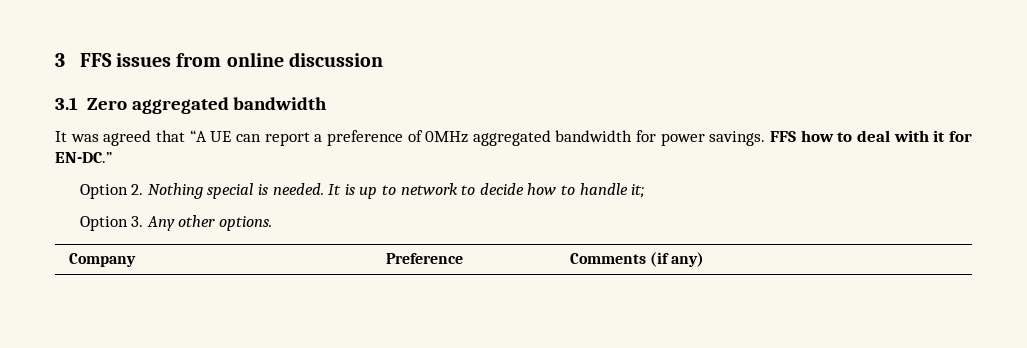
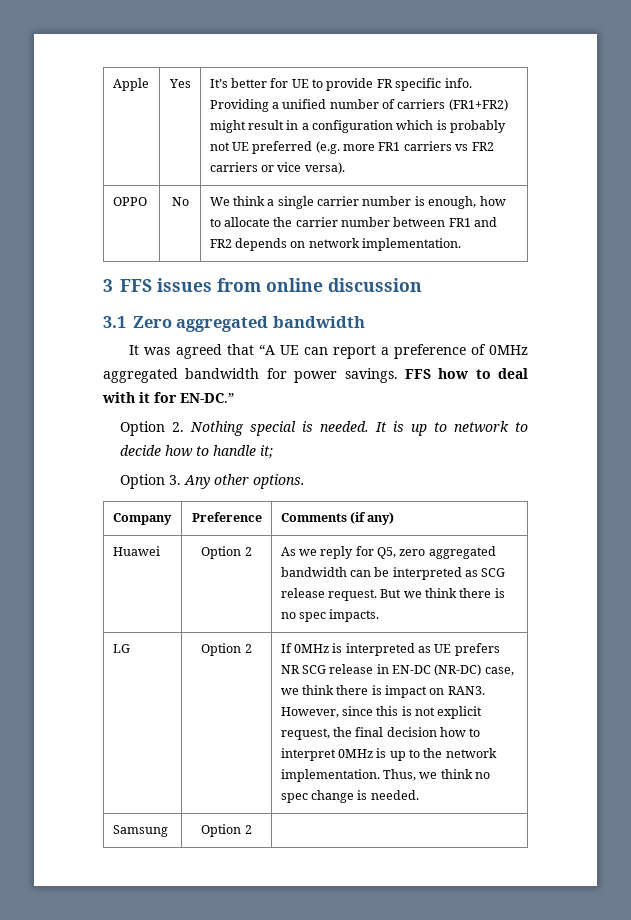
(55, 60) none -> [112,78,149,91] [168,79,191,88] [209,78,472,91] [209,99,508,112] [209,120,507,133] [209,141,494,154] [209,162,345,174] [112,197,147,206] [171,197,189,206] [209,196,506,209] [209,217,498,227] [209,238,462,251] Apple | Yes | It’s better for UE to provide FR specific info. Providing a unified number of carriers (FR1+FR2) might result in a configuration which is probably not UE preferred (e.g. more FR1 carriers vs FR2 carriers or vice versa). // OPPO | No | We think a single carrier number is enough, how to allocate the carrier number between FR1 and FR2 depends on network implementation. //
(704, 259) none -> [112,546,160,556] [201,546,252,559] [280,546,496,559] [280,567,506,580] [280,588,505,601] [280,609,380,622] [112,644,130,653] [201,643,252,656] [280,643,500,656] [280,664,514,676] [280,685,485,698] [280,706,483,719] [280,727,481,740] [280,748,497,761] [280,769,491,782] [280,790,419,803] [112,825,168,837] [201,824,252,837] // Huawei | Option 2 | As we reply for Q5, zero aggregated bandwidth can be interpreted as SCG release request. But we think there is no spec impacts. // LG | Option 2 | If 0MHz is interpreted as UE prefers NR SCG release in EN-DC (NR-DC) case, we think there is impact on RAN3. However, since this is not explicit request, the final decision how to interpret 0MHz is up to the network implementation. Thus, we think no spec change is needed. // Samsung | Option 2 |

